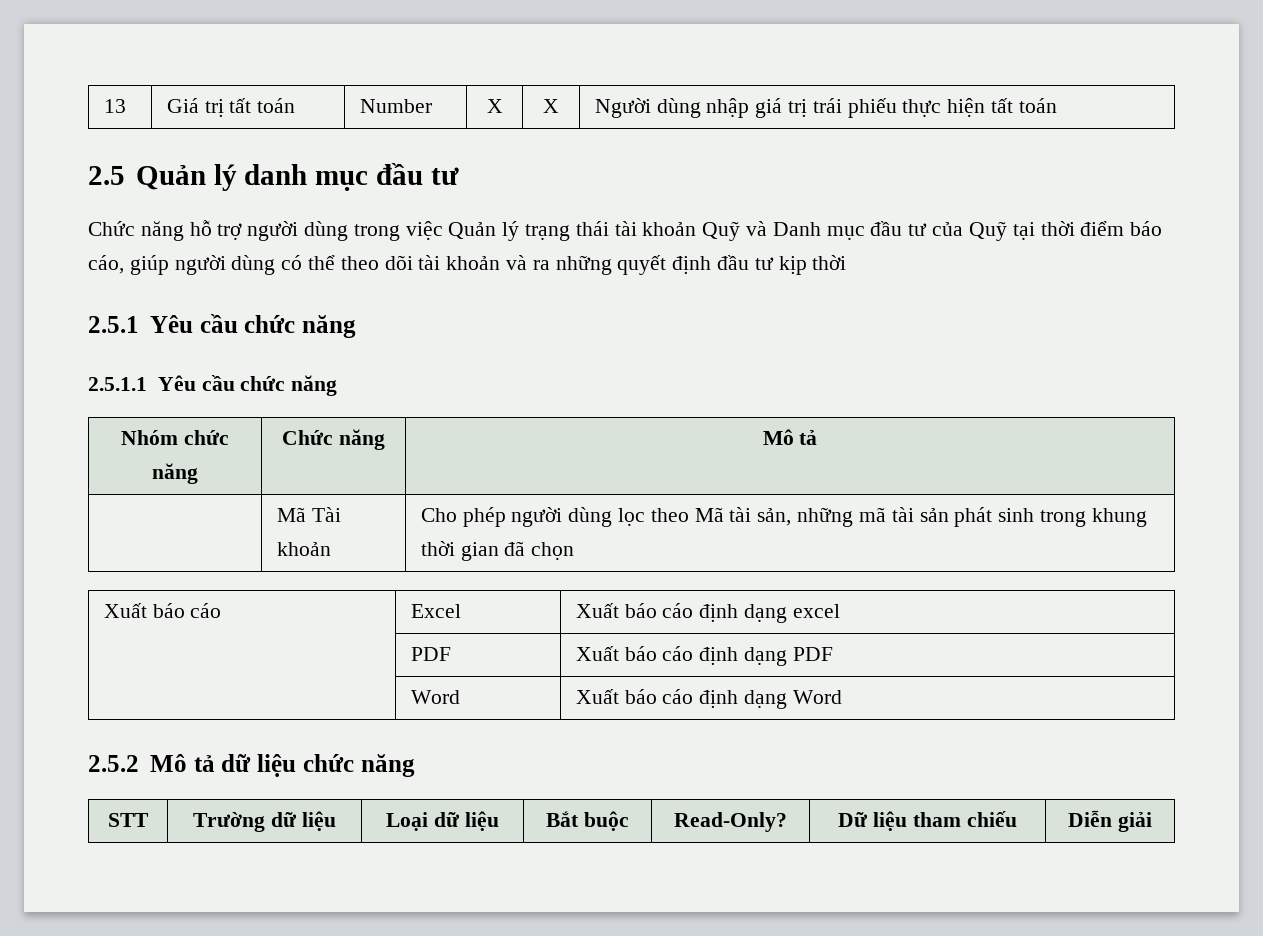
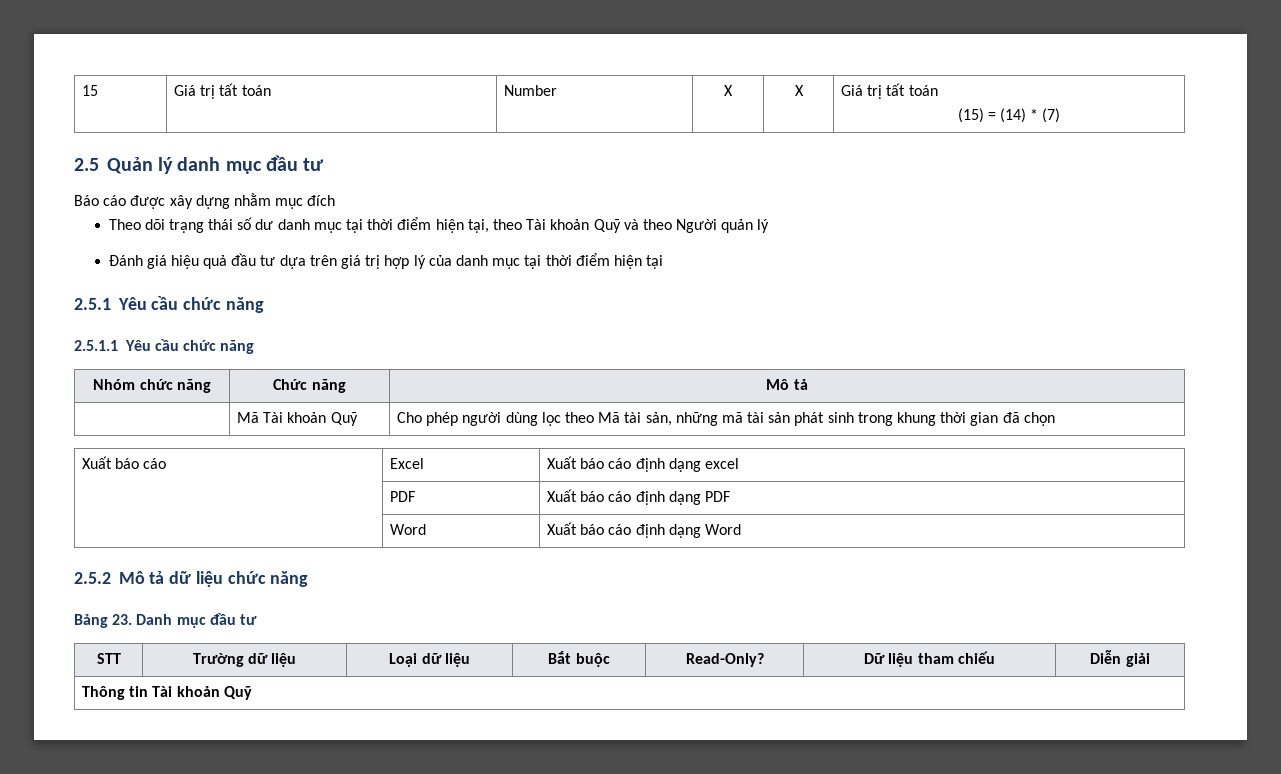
[103,99,126,113] 13 -> [82,85,99,96] 15
[594,98,1057,118] Người dùng nhập giá trị trái phiếu thực hiện tất toán -> [841,83,938,99] [957,108,1061,123] Giá trị tất toán // (15) = (14) * (7)
[88,220,1163,241] [88,255,847,275] Chức năng hỗ trợ người dùng trong việc Quản lý trạng thái tài khoản Quỹ và Danh mục đầu tư của Quỹ tại thời điểm báo cáo, giúp người dùng có thể theo dõi tài khoản và ra những quyết định đầu tư kịp thời -> [74,193,336,209] [108,217,770,233] [108,253,664,269] Báo cáo được xây dựng nhằm mục đích // Theo dõi trạng thái số dư danh mục tại thời điểm hiện tại, theo Tài khoản Quỹ và theo Người quản lý // Đánh giá hiệu quả đầu tư dựa trên giá trị hợp lý của danh mục tại thời điểm hiện tại
(331, 549) none -> [330,412,358,426] Quỹ
(415, 765) none -> [74,613,257,628] // Bảng 23. Danh mục đầu tư
(1152, 822) none -> [82,686,252,700] // Thông tin Tài khoản Quỹ

